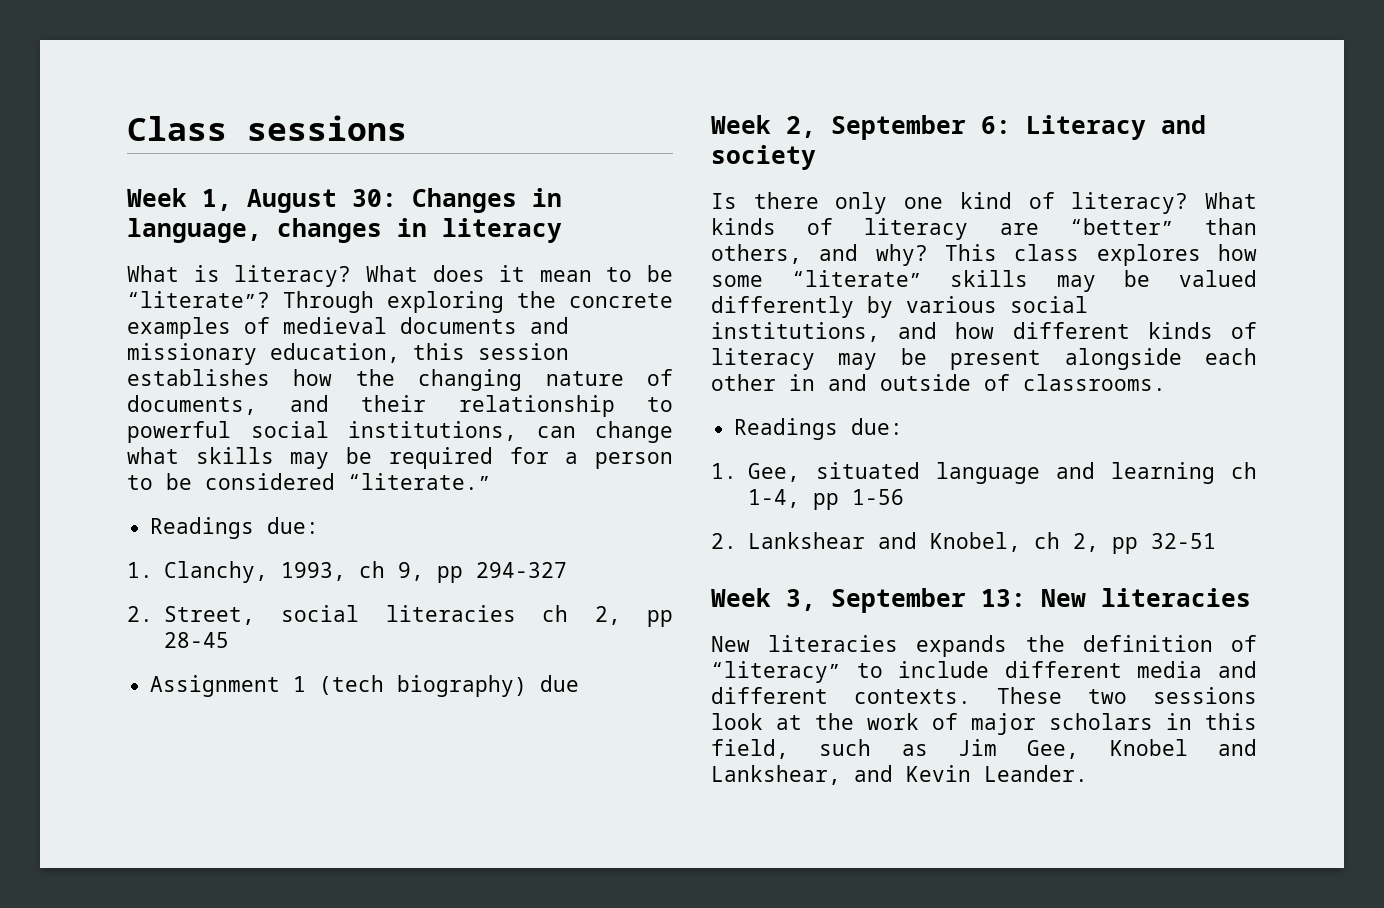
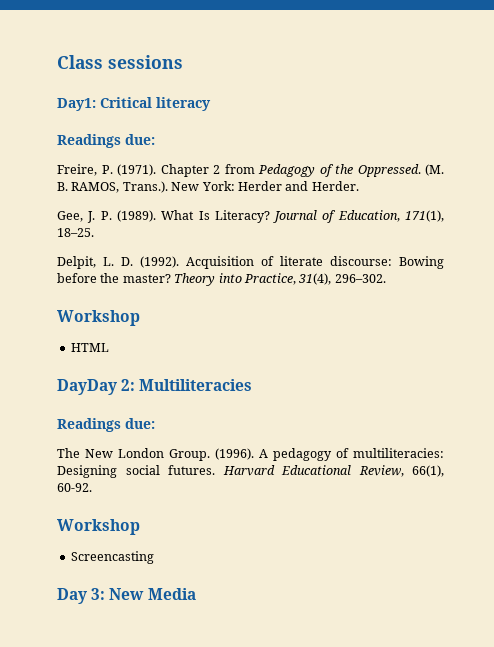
[127,188,562,213] [127,218,562,243] [127,265,673,287] [127,291,673,313] [127,317,569,339] [127,343,569,365] [127,369,673,391] [127,395,673,417] [127,421,673,443] [127,447,673,469] [127,473,491,490] [150,517,320,539] [127,561,567,583] [127,605,673,627] [163,632,229,648] [150,675,580,697] [711,115,1206,140] [711,145,816,170] [711,192,1257,214] [711,218,1257,240] [711,244,1257,266] [711,270,1257,292] [711,296,1088,318] [711,322,1257,342] [711,348,1257,370] [711,374,1166,391] [734,418,904,440] [711,462,1257,484] [747,489,904,510] [711,532,1216,554] [711,588,1251,613] [711,635,1257,657] [711,661,1257,683] [711,687,1257,704] [711,713,1257,735] [711,739,1257,759] [711,765,1088,785] Week 1, August 30: Changes in language, changes in literacy // What is literacy? What does it mean to be “literate”? Through exploring the concrete examples of medieval documents and missionary education, this session establishes how the changing nature of documents, and their relationship to powerful social institutions, can change what skills may be required for a person to be considered “literate.” // Readings due: // 1. Clanchy, 1993, ch 9, pp 294-327 // 2. Street, social literacies ch 2, pp 28-45 // Assignment 1 (tech biography) due // Week 2, September 6: Literacy and society // Is there only one kind of literacy? What kinds of literacy are “better” than others, and why? This class explores how some “literate” skills may be valued differently by various social institutions, and how different kinds of literacy may be present alongside each other in and outside of classrooms. // Readings due: // 1. Gee, situated language and learning ch 1-4, pp 1-56 // 2. Lankshear and Knobel, ch 2, pp 32-51 // Week 3, September 13: New literacies // New literacies expands the definition of “literacy” to include different media and different contexts. These two sessions look at the work of major scholars in this field, such as Jim Gee, Knobel and Lankshear, and Kevin Leander. -> [57,97,211,111] [57,134,155,148] [57,164,444,177] [57,181,359,193] [57,210,445,223] [57,228,94,237] [57,256,444,269] [57,273,386,286] [57,310,140,326] [70,343,109,352] [57,379,253,395] [57,418,155,432] [57,448,444,461] [57,465,444,478] [57,483,92,492] [57,519,140,535] [70,551,154,564] [57,588,196,604] Day1: Critical literacy // Readings due: // Freire, P. (1971). Chapter 2 from Pedagogy of the Oppressed. (M. B. RAMOS, Trans.). New York: Herder and Herder. // Gee, J. P. (1989). What Is Literacy? Journal of Education, 171(1), 18–25. // Delpit, L. D. (1992). Acquisition of literate discourse: Bowing before the master? Theory into Practice, 31(4), 296–302. // Workshop // HTML // DayDay 2: Multiliteracies // Readings due: // The New London Group. (1996). A pedagogy of multiliteracies: Designing social futures. Harvard Educational Review, 66(1), 60-92. // Workshop // Screencasting // Day 3: New Media

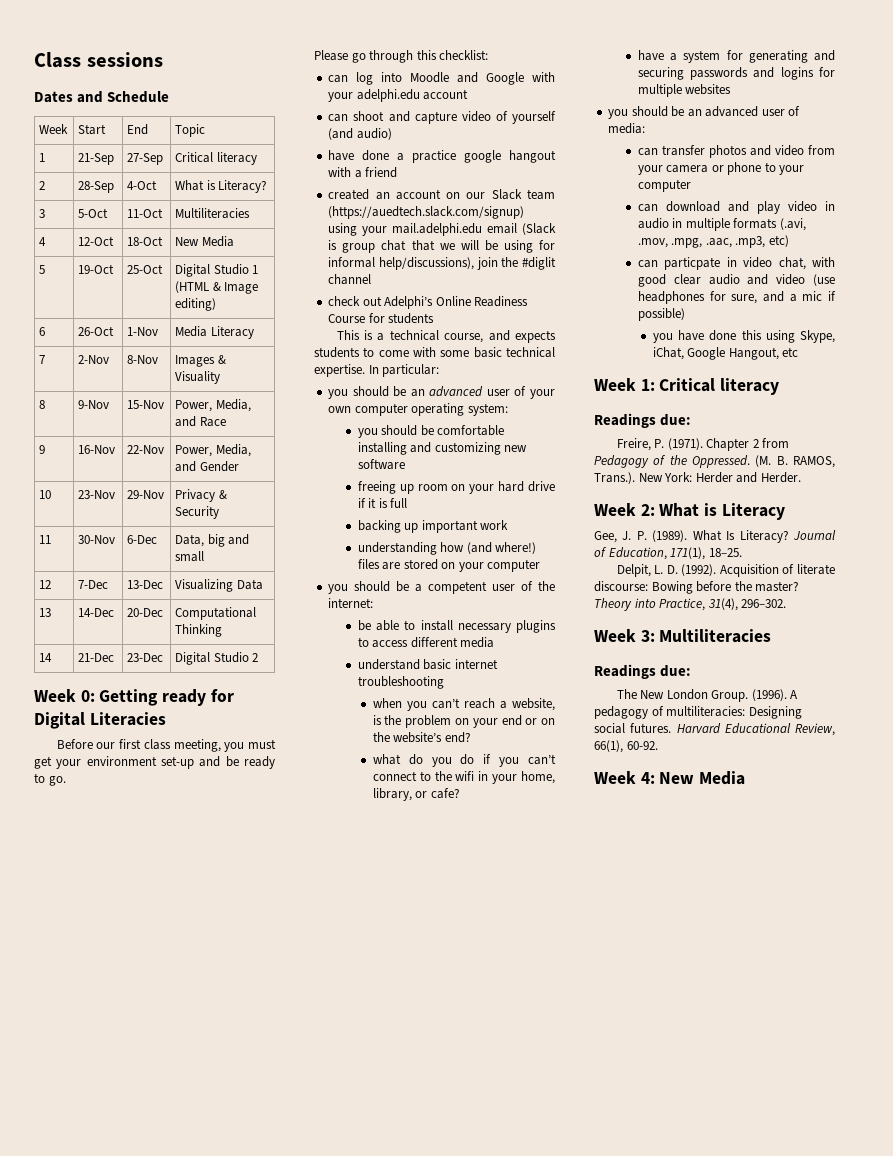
[57,98,96,111] Day1: -> [34,91,170,103] [39,124,69,134] [78,124,107,135] [127,124,149,135] [175,124,206,137] [39,153,46,162] [78,153,115,165] [127,153,164,165] [175,152,257,165] [39,181,46,190] [78,181,115,193] [127,180,158,190] [175,180,268,193] [39,209,46,218] [78,208,109,218] [127,208,164,218] [175,208,251,219] [39,237,47,246] [78,236,115,246] [127,236,164,246] [175,236,234,247] [39,265,46,274] [78,264,115,274] [127,264,164,274] [175,264,259,277] [175,281,259,294] [175,298,217,311] [39,327,46,336] [78,326,115,336] [127,327,159,336] [175,326,254,339] [39,355,46,364] [78,355,110,364] [127,355,159,364] [175,355,226,367] [175,371,221,384] [39,400,46,409] [78,400,110,409] [127,400,165,409] [175,399,251,412] [175,416,226,427] [39,445,46,454] [78,445,116,454] [127,445,165,454] [175,444,251,457] [175,461,239,472] [39,490,52,499] [78,490,116,499] [127,490,165,499] [175,489,227,502] [175,506,220,519] [39,535,52,544] [78,535,116,544] [127,535,158,544] [175,534,250,547] [175,551,205,562] [39,580,52,589] [78,580,109,589] [127,580,164,589] [175,579,263,592] [39,608,52,617] [78,608,115,617] [127,608,164,617] [175,607,257,620] [175,624,223,637] [39,653,53,662] [78,653,115,662] [127,653,164,662] [175,652,259,665] [34,689,234,706] [34,712,166,729] [56,739,276,752] [34,756,275,769] [34,773,66,786] [314,50,489,63] [328,72,555,85] [328,89,469,102] [328,111,556,124] [328,128,392,140] [328,150,556,163] [328,167,398,178] [328,189,555,200] [328,206,525,219] [328,223,556,236] [328,240,555,253] [328,257,556,270] [328,274,372,285] [328,296,529,309] [328,313,435,324] [336,330,556,343] [314,347,555,358] [314,364,440,377] [328,386,555,399] [328,403,508,416] [357,425,505,438] [357,442,528,455] [357,459,405,470] [357,481,555,494] [357,498,408,508] [357,520,509,533] [357,542,537,555] [357,559,541,572] [328,581,555,594] [328,598,374,608] [357,620,556,633] [357,637,495,648] [357,659,498,670] [357,676,444,689] [372,698,555,711] [372,715,555,728] [372,732,471,743] [372,754,556,767] [372,771,555,784] [372,788,460,801] [637,50,835,63] [637,67,835,80] [637,84,732,97] [608,106,801,119] [608,123,646,134] [637,145,835,158] [637,162,805,175] [637,179,691,192] [637,201,835,214] [637,218,806,231] [637,235,789,248] [637,257,835,270] [637,274,835,287] [637,291,836,304] [637,308,685,321] [652,330,835,343] [652,347,799,360] [594,378,655,391] Dates and Schedule // Week | Start | End | Topic // 1 | 21-Sep | 27-Sep | Critical literacy // 2 | 28-Sep | 4-Oct | What is Literacy? // 3 | 5-Oct | 11-Oct | Multiliteracies // 4 | 12-Oct | 18-Oct | New Media // 5 | 19-Oct | 25-Oct | Digital Studio 1 (HTML & Image editing) // 6 | 26-Oct | 1-Nov | Media Literacy // 7 | 2-Nov | 8-Nov | Images & Visuality // 8 | 9-Nov | 15-Nov | Power, Media, and Race // 9 | 16-Nov | 22-Nov | Power, Media, and Gender // 10 | 23-Nov | 29-Nov | Privacy & Security // 11 | 30-Nov | 6-Dec | Data, big and small // 12 | 7-Dec | 13-Dec | Visualizing Data // 13 | 14-Dec | 20-Dec | Computational Thinking // 14 | 21-Dec | 23-Dec | Digital Studio 2 // Week 0: Getting ready for Digital Literacies // Before our first class meeting, you must get your environment set-up and be ready to go. // Please go through this checklist: // can log into Moodle and Google with your adelphi.edu account // can shoot and capture video of yourself (and audio) // have done a practice google hangout with a friend // created an account on our Slack team (https://auedtech.slack.com/signup) using your mail.adelphi.edu email (Slack is group chat that we will be using for informal help/discussions), join the #diglit channel // check out Adelphi’s Online Readiness Course for students // This is a technical course, and expects students to come with some basic technical expertise. In particular: // you should be an advanced user of your own computer operating system: // you should be comfortable installing and customizing new software // freeing up room on your hard drive if it is full // backing up important work // understanding how (and where!) files are stored on your computer // you should be a competent user of the internet: // be able to install necessary plugins to access different media // understand basic internet troubleshooting // when you can’t reach a website, is the problem on your end or on the website’s end? // what do you do if you can’t connect to the wifi in your home, library, or cafe? // have a system for generating and securing passwords and logins for multiple websites // you should be an advanced user of media: // can transfer photos and video from your camera or phone to your computer // can download and play video in audio in multiple formats (.avi, .mov, .mpg, .aac, .mp3, etc) // can particpate in video chat, with good clear audio and video (use headphones for sure, and a mic if possible) // you have done this using Skype, iChat, Google Hangout, etc // Week 1:
(359, 186) none -> [594,503,785,520] // Week 2: What is Literacy
[57,310,140,326] [70,343,109,352] [57,379,136,395] Workshop // HTML // DayDay 2: -> [594,629,655,642] Week 3:
[57,519,140,535] [70,551,154,564] [57,588,106,604] Workshop // Screencasting // Day 3: -> [594,771,655,784] Week 4:

